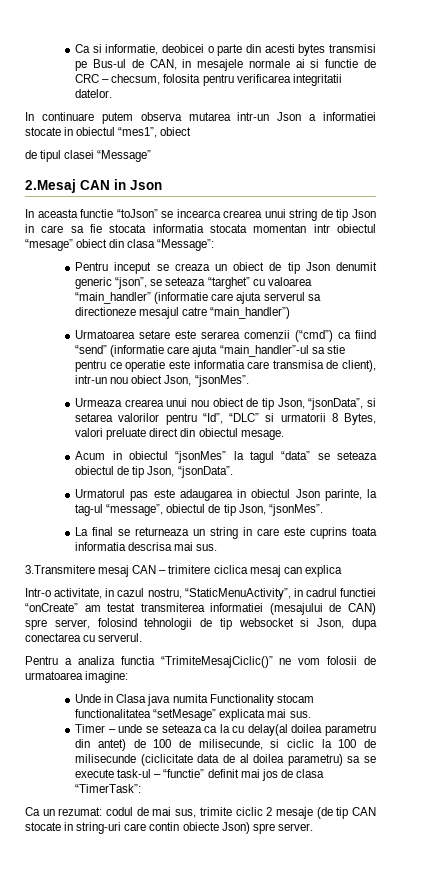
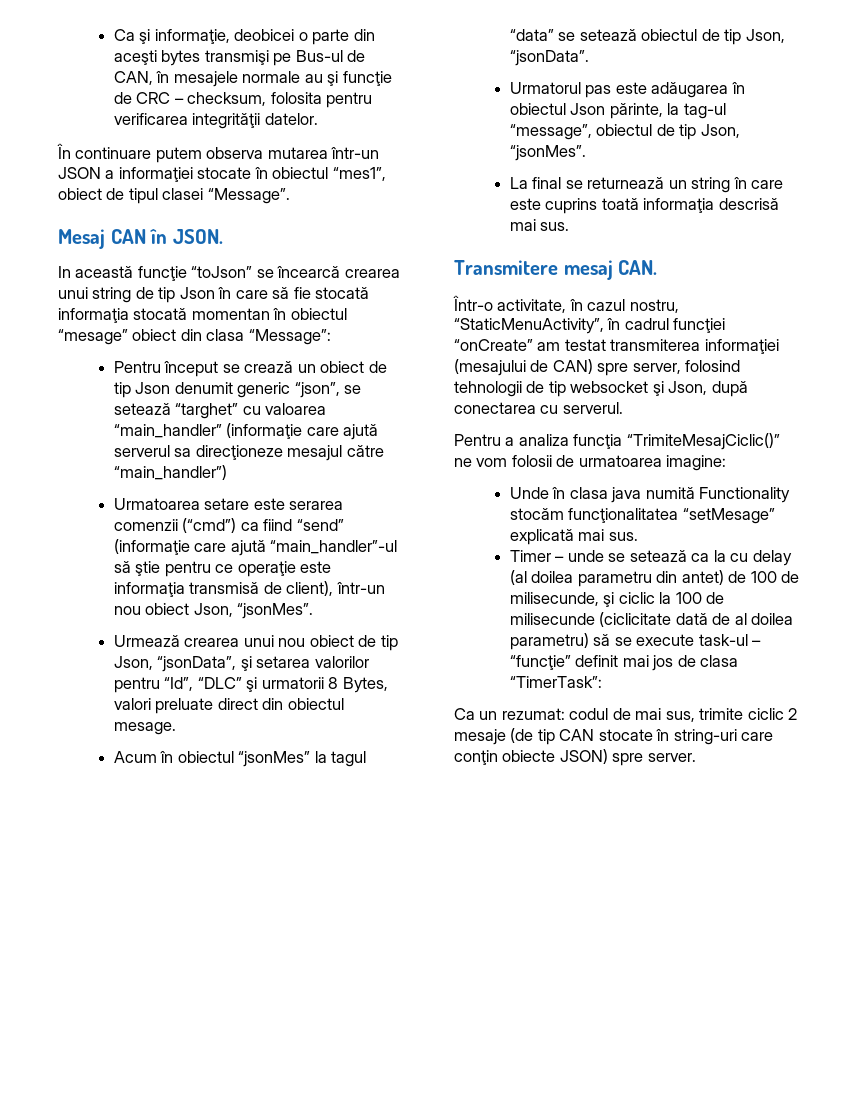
[75,44,159,55] Ca si informatie, -> [113,29,230,44] Ca şi informaţie,
[264,44,376,56] acesti bytes transmisi -> [113,50,269,66] aceşti bytes transmişi
[182,59,192,68] in -> [156,71,170,83] în
[295,59,359,68] ai si functie -> [304,71,392,86] au şi funcţie
[111,74,161,85] checsum, -> [187,92,267,106] checksum,
[292,74,342,86] integritatii -> [192,113,261,129] integrităţii
[25,112,34,121] In -> [57,143,71,159] În
[237,112,376,121] [25,127,74,136] intr-un Json a informatiei stocate in -> [331,147,380,159] [58,167,268,182] într-un JSON a informaţiei stocate în
(192, 131) // -> (102, 194) none
[97,150,152,162] [25,179,162,193] [25,209,114,218] “Message” // 2.Mesaj CAN in Json // In aceasta functie -> [207,188,290,204] [58,229,223,249] [58,266,187,281] “Message”. // Mesaj CAN în JSON. // In această funcţie
[176,209,221,218] incearca -> [277,266,341,278] încearcă
[25,224,330,233] in care sa fie stocata informatia stocata momentan intr -> [218,287,370,299] [58,308,287,323] în care să fie stocată informaţia stocată momentan în
[114,262,210,274] inceput se creaza -> [164,361,294,377] început se crează
[165,277,206,286] seteaza -> [113,403,171,415] setează
[154,292,321,304] [75,307,208,319] (informatie care ajuta serverul sa directioneze mesajul catre -> [226,423,379,440] [113,445,384,461] (informaţie care ajută serverul sa direcţioneze mesajul către
[110,345,345,357] [75,360,324,372] (informatie care ajuta “main_handler”-ul sa stie pentru ce operatie este informatia care transmisa -> [113,539,398,556] [113,561,332,577] [113,582,260,597] (informaţie care ajută “main_handler”-ul să ştie pentru ce operaţie este informaţia transmisă
[75,375,108,384] intr-un -> [336,582,385,594] într-un
[75,398,123,407] Urmeaza -> [113,635,180,647] Urmează
[367,398,376,407] si -> [240,656,252,671] şi
[265,413,275,422] si -> [246,677,258,692] şi
[112,451,122,460] in -> [160,751,174,763] în
[336,451,377,460] seteaza -> [579,29,637,41] setează
[179,489,247,501] adaugarea in -> [651,82,745,98] adăugarea în
[324,489,362,501] parinte, -> [609,103,663,119] părinte,
[135,527,190,536] returneaza -> [587,177,665,189] returnează
[243,527,253,536] in -> [733,177,747,189] în
[351,527,377,536] [75,542,218,551] [25,565,342,577] [25,588,376,600] toata informatia descrisa mai sus. // 3.Transmitere mesaj CAN – trimitere ciclica mesaj can explica // Intr-o activitate, in cazul nostru, “StaticMenuActivity”, in cadrul functiei -> [601,198,779,213] [509,219,570,231] [454,260,658,280] [453,295,679,313] [454,318,726,334] toată informaţia descrisă mai sus. // Transmitere mesaj CAN. // Într-o activitate, în cazul nostru, “StaticMenuActivity”, în cadrul funcţiei
[210,603,264,612] informatiei -> [704,339,779,354] informaţiei
[300,618,377,630] si Json, dupa -> [652,381,748,397] şi Json, după
[120,656,155,665] functia -> [573,434,623,449] funcţia
[104,694,314,706] [75,709,266,721] in Clasa java numita Functionality stocam functionalitatea “setMesage” explicata -> [552,487,791,503] [509,508,775,524] [509,529,574,545] în clasa java numită Functionality stocăm funcţionalitatea “setMesage” explicată
[161,724,202,733] seteaza -> [629,550,687,562] setează
[247,724,288,736] delay(al -> [752,550,792,566] [509,570,527,585] delay (al
[270,739,280,748] si -> [603,592,615,607] şi
[197,754,220,763] data -> [675,613,708,625] dată
[347,756,361,763] sa -> [593,634,611,646] să
[163,769,205,778] “functie” -> [509,655,571,670] “funcţie”
[64,822,74,831] in -> [656,729,670,741] în
[149,822,250,834] contin obiecte Json) -> [454,749,608,765] conţin obiecte JSON)

